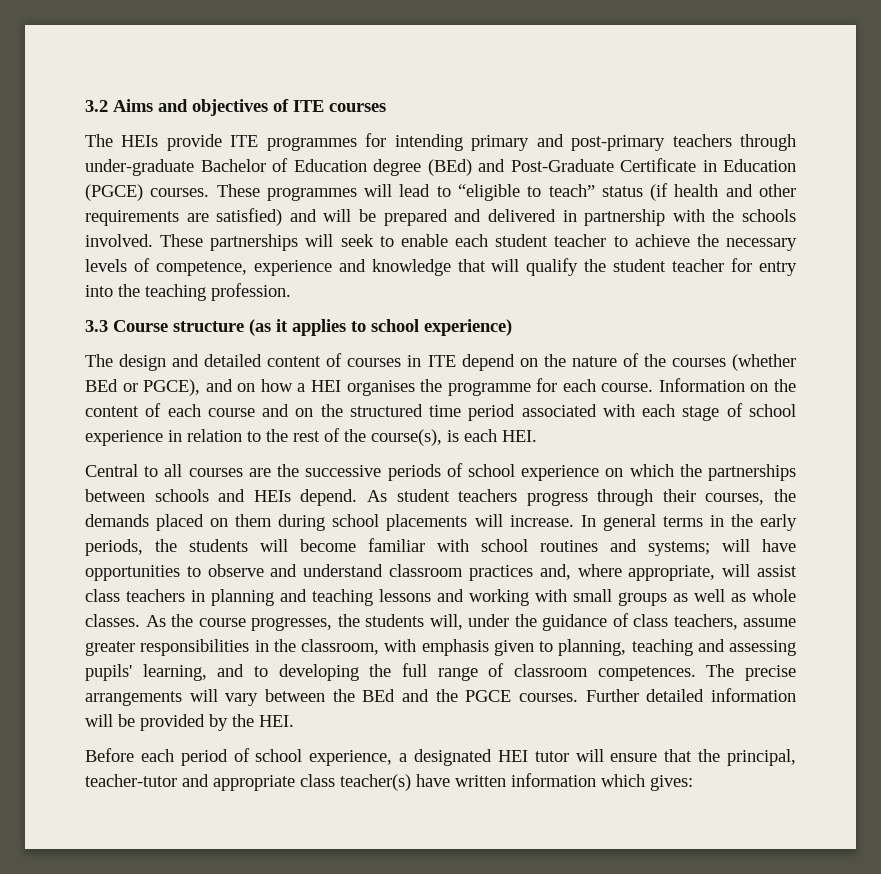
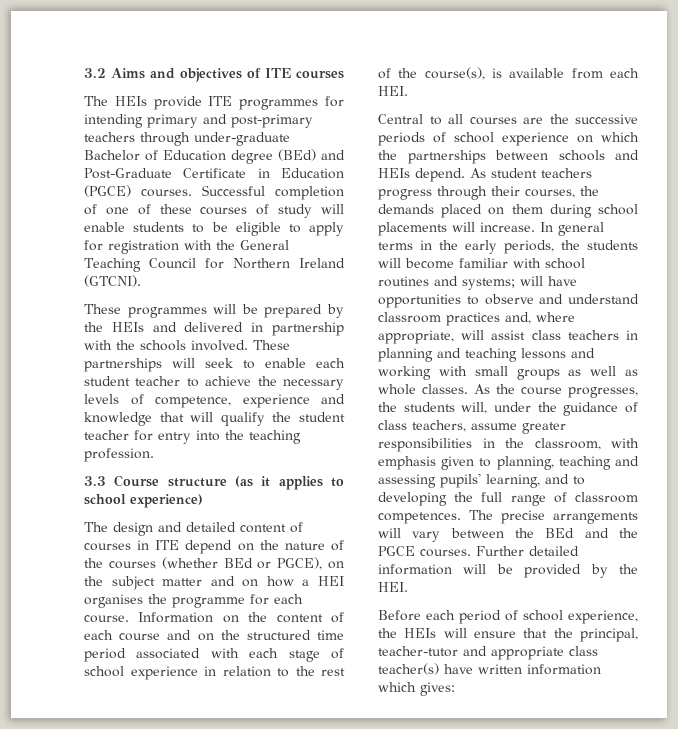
[216,183,797,201] [85,208,448,226] These programmes will lead to “eligible to teach” status (if health and other requirements are satisfied) and will be prepared -> [202,185,344,200] [84,204,344,218] [84,222,344,236] [84,240,289,254] [84,258,345,272] [84,275,141,287] [84,304,344,318] [84,322,144,332] Successful completion of one of these courses of study will enable students to be eligible to apply for registration with the General Teaching Council for Northern Ireland (GTCNI). // These programmes will be prepared by the HEIs
(201, 387) none -> [328,561,344,569] [84,576,203,590] on the subject matter
(459, 436) none -> [509,68,603,79] available from
[399,749,569,766] a designated HEI tutor -> [378,628,437,638] the HEIs

